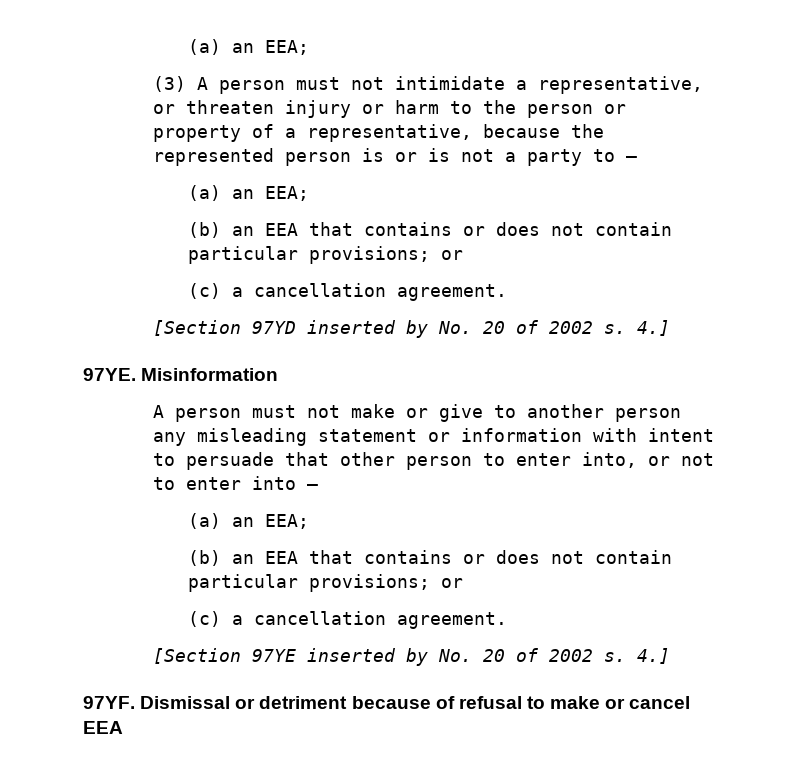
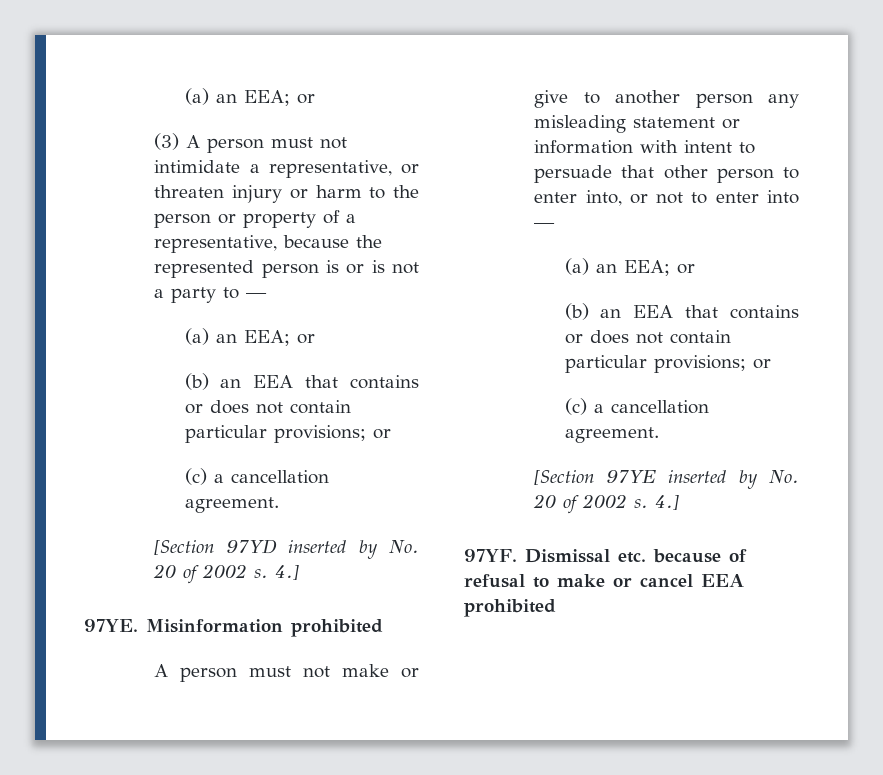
[188,39,310,55] (a) an EEA; -> [184,88,315,106] (a) an EEA; or
(310, 193) none -> [296,334,315,344] or
(279, 374) none -> [291,619,383,637] prohibited
(310, 521) none -> [676,264,695,274] or
[235,696,348,709] or detriment -> [617,552,646,563] etc.
(123, 727) none -> [464,599,556,617] prohibited

